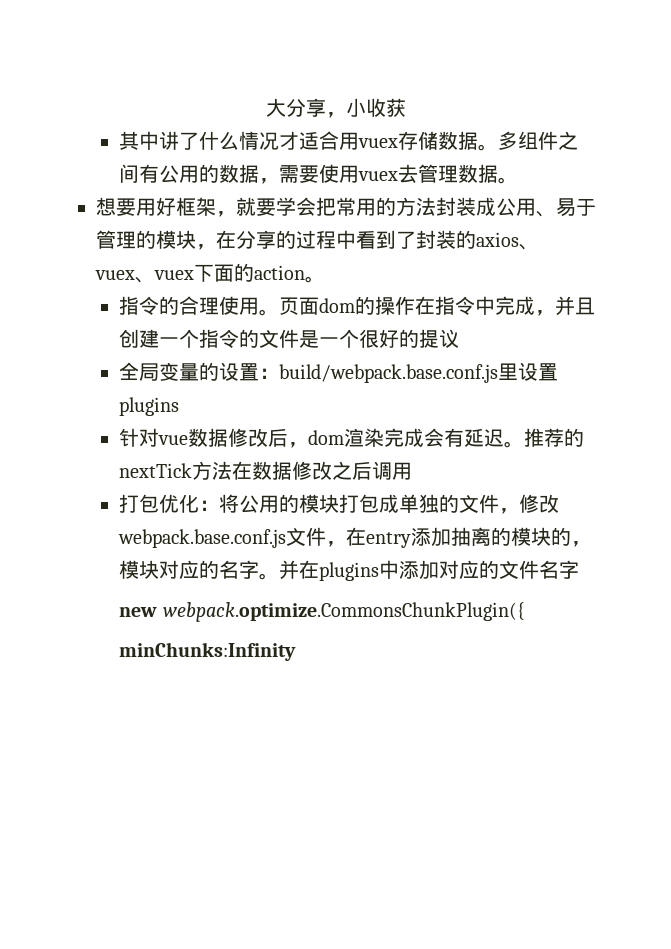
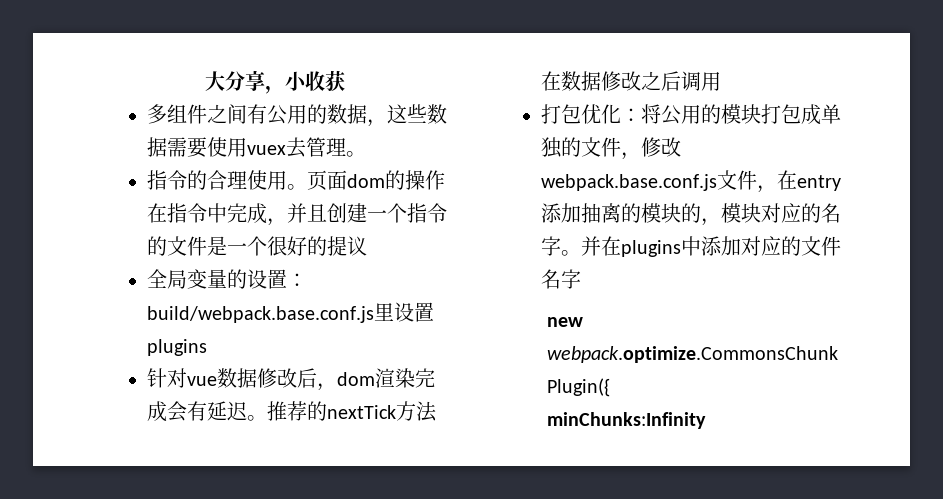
[118,131,498,151] 其中讲了什么情况才适合用vuex存储数据。 -> (345, 80) none
(279, 181) none -> [386,104,447,124] [146,137,167,157] 这些数据
[457,164,518,184] [96,197,596,217] [96,230,539,250] [95,263,305,283] 数据。 // 想要用好框架，就要学会把常用的方法封装成公用、易于管理的模块，在分享的过程中看到了封装的axios、vuex、vuex下面的action -> (346, 147) none

